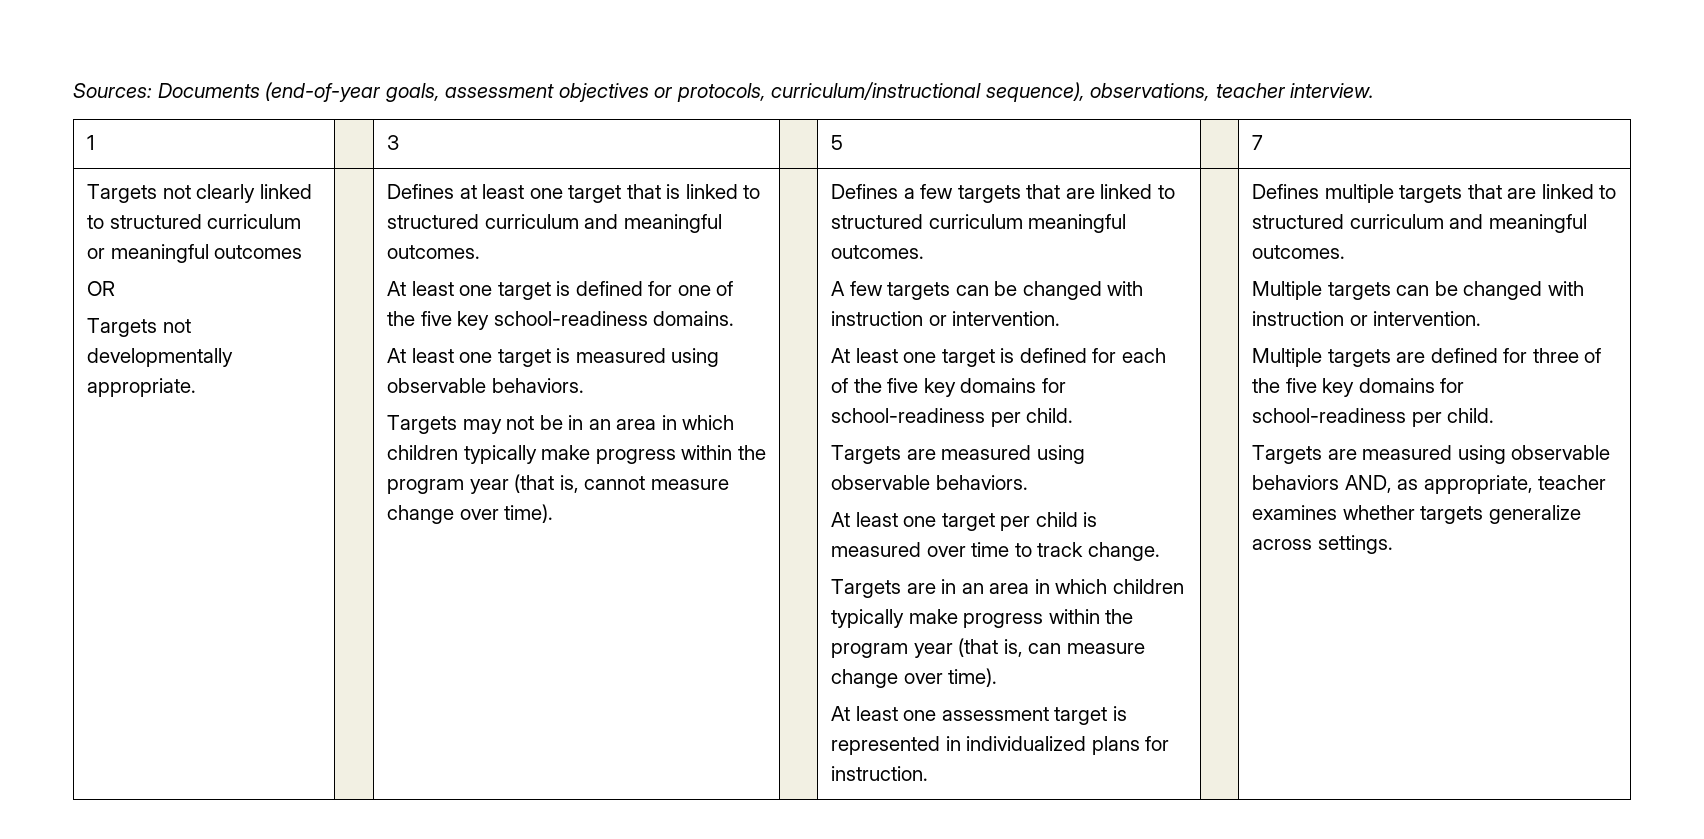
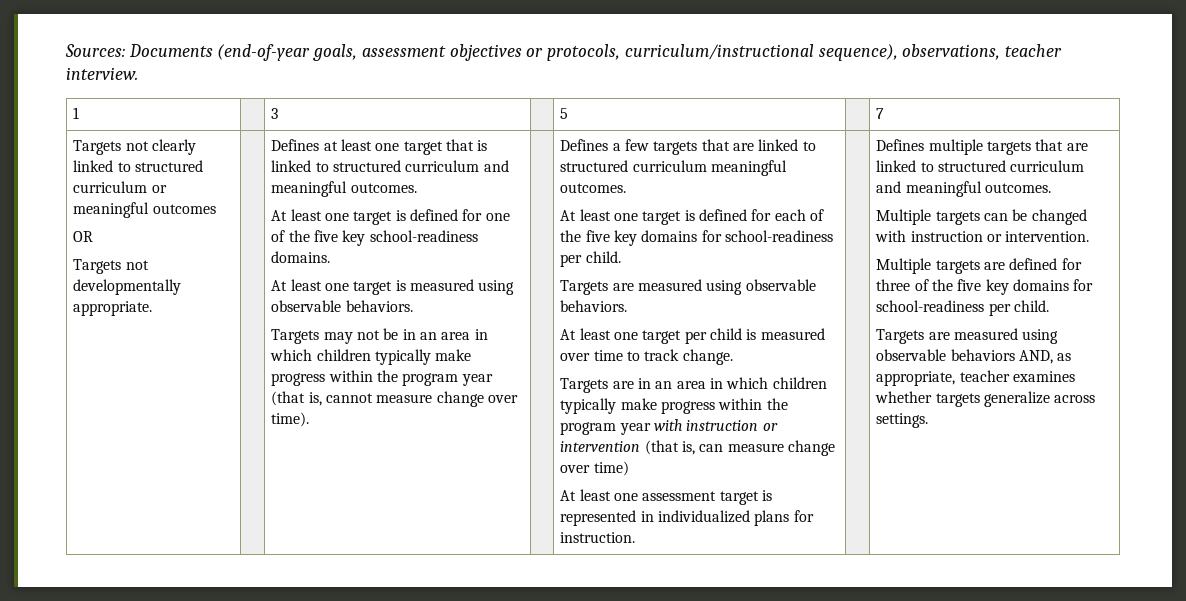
[831,281,1144,300] [831,311,1061,326] // A few targets can be changed with instruction or intervention. -> (627, 188) none
(953, 650) none -> [654,419,778,431] [560,441,641,452] with instruction or intervention
[948,668,998,687] time). -> [593,461,629,476] time)

